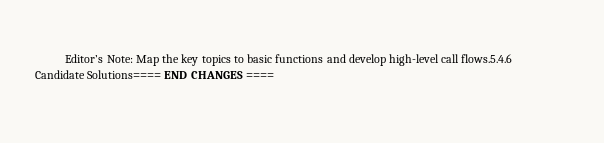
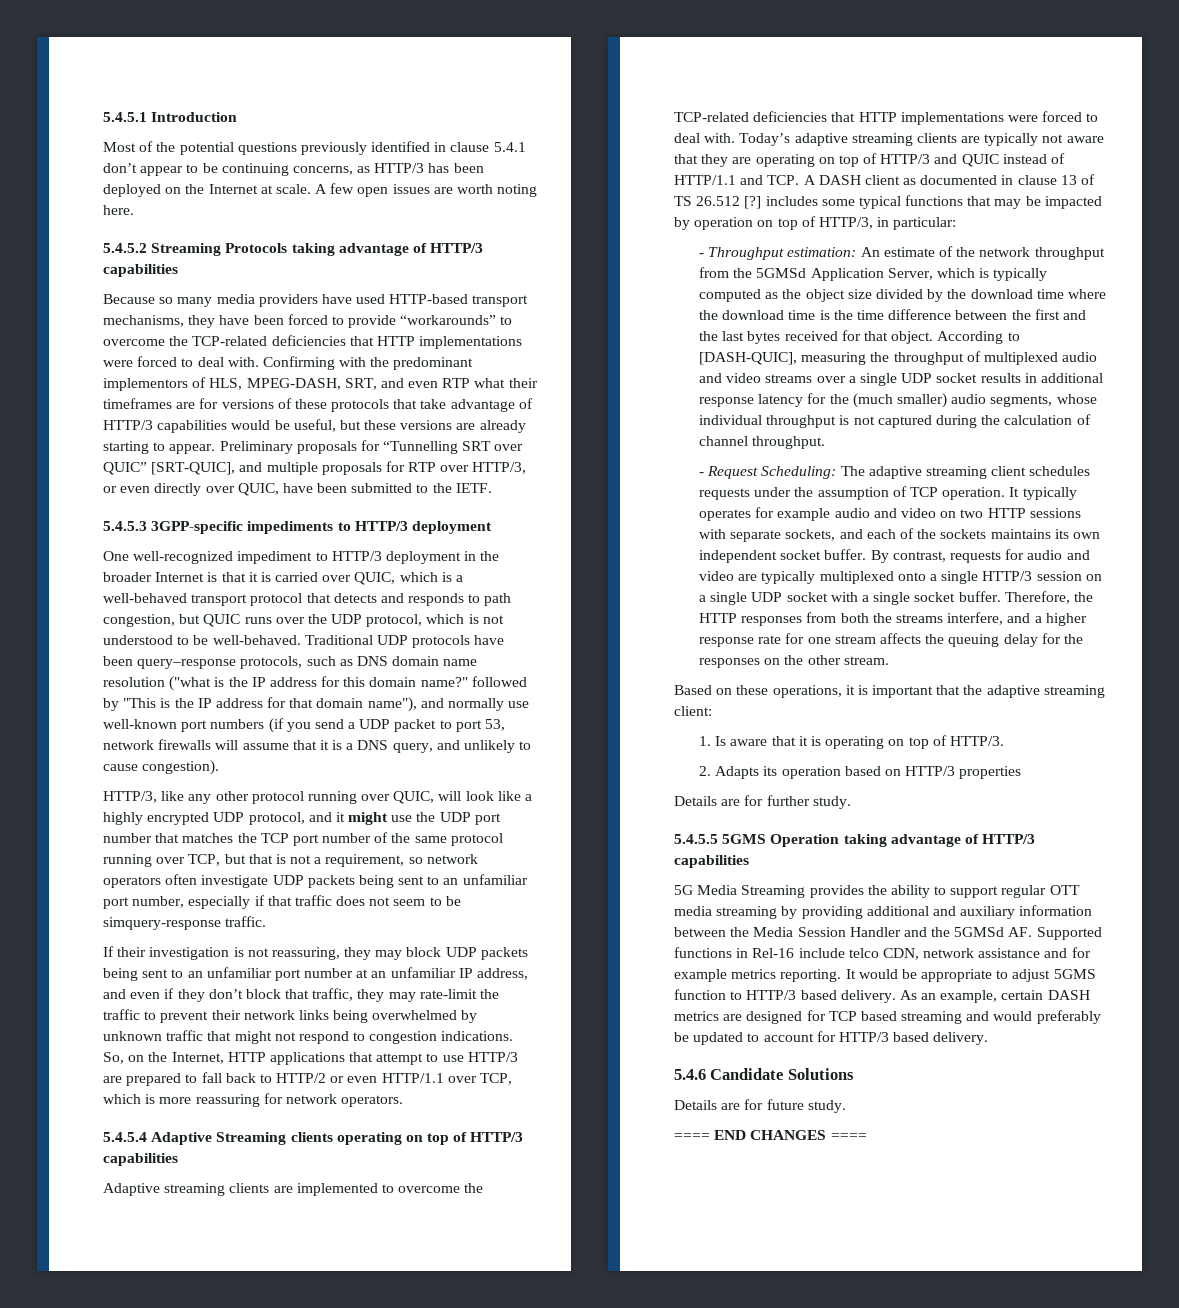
[65,54,513,66] [35,70,162,79] Editor’s Note: Map the key topics to basic functions and develop high-level call flows.5.4.6 Candidate Solutions==== -> [103,112,238,122] [103,141,526,155] [103,163,484,176] [103,183,538,197] [103,205,134,215] [103,243,484,256] [103,264,178,277] [103,294,529,307] [103,314,513,328] [103,335,523,349] [103,356,474,370] [103,377,538,391] [103,398,533,412] [103,419,526,433] [103,440,524,454] [103,461,527,475] [103,483,492,496] [103,521,492,534] [103,551,500,564] [103,572,464,585] [103,593,512,606] [103,614,504,627] [103,635,505,648] [103,656,478,669] [103,676,527,691] [103,697,530,712] [103,718,506,733] [103,739,532,753] [103,760,220,775] [103,791,533,804] [103,812,501,825] [103,832,503,846] [103,854,478,867] [103,874,528,888] [103,895,461,909] [103,916,267,930] [103,946,528,960] [103,967,529,981] [103,988,500,1002] [103,1009,478,1023] [103,1030,514,1044] [103,1052,518,1065] [103,1072,513,1086] [103,1093,404,1107] [103,1132,524,1145] [103,1153,178,1166] [103,1183,484,1196] [674,111,1099,125] [674,133,1104,146] [674,153,1066,167] [674,174,1096,185] [674,195,1102,209] [674,216,957,230] [699,246,1105,260] [699,267,1048,281] [699,289,1106,302] [699,309,1086,320] [699,330,1020,344] [699,351,1098,365] [699,373,1103,386] [699,393,1097,408] [699,414,1091,428] [699,436,826,449] [699,466,1091,479] [699,486,1077,500] [699,507,1081,521] [699,528,1100,542] [699,549,1090,563] [699,571,1102,584] [699,591,1093,605] [699,612,1087,626] [699,633,1083,647] [699,655,889,668] [674,685,1105,698] [674,706,712,716] [699,735,1004,749] [699,766,1022,779] [674,795,851,809] [674,834,1036,847] [674,855,749,868] [674,885,1080,898] [674,905,1093,919] [674,927,1102,940] [674,947,1091,960] [674,969,1096,982] [674,989,1090,1003] [674,1010,1101,1024] [674,1031,989,1045] [674,1068,854,1080] [674,1099,846,1113] [674,1133,710,1140] 5.4.5.1 Introduction // Most of the potential questions previously identified in clause 5.4.1 don’t appear to be continuing concerns, as HTTP/3 has been deployed on the Internet at scale. A few open issues are worth noting here. // 5.4.5.2 Streaming Protocols taking advantage of HTTP/3 capabilities // Because so many media providers have used HTTP-based transport mechanisms, they have been forced to provide “workarounds” to overcome the TCP-related deficiencies that HTTP implementations were forced to deal with. Confirming with the predominant implementors of HLS, MPEG-DASH, SRT, and even RTP what their timeframes are for versions of these protocols that take advantage of HTTP/3 capabilities would be useful, but these versions are already starting to appear. Preliminary proposals for “Tunnelling SRT over QUIC” [SRT-QUIC], and multiple proposals for RTP over HTTP/3, or even directly over QUIC, have been submitted to the IETF. // 5.4.5.3 3GPP-specific impediments to HTTP/3 deployment // One well-recognized impediment to HTTP/3 deployment in the broader Internet is that it is carried over QUIC, which is a well-behaved transport protocol that detects and responds to path congestion, but QUIC runs over the UDP protocol, which is not understood to be well-behaved. Traditional UDP protocols have been query–response protocols, such as DNS domain name resolution ("what is the IP address for this domain name?" followed by "This is the IP address for that domain name"), and normally use well-known port numbers (if you send a UDP packet to port 53, network firewalls will assume that it is a DNS query, and unlikely to cause congestion). // HTTP/3, like any other protocol running over QUIC, will look like a highly encrypted UDP protocol, and it might use the UDP port number that matches the TCP port number of the same protocol running over TCP, but that is not a requirement, so network operators often investigate UDP packets being sent to an unfamiliar port number, especially if that traffic does not seem to be simquery-response traffic. // If their investigation is not reassuring, they may block UDP packets being sent to an unfamiliar port number at an unfamiliar IP address, and even if they don’t block that traffic, they may rate-limit the traffic to prevent their network links being overwhelmed by unknown traffic that might not respond to congestion indications. So, on the Internet, HTTP applications that attempt to use HTTP/3 are prepared to fall back to HTTP/2 or even HTTP/1.1 over TCP, which is more reassuring for network operators. // 5.4.5.4 Adaptive Streaming clients operating on top of HTTP/3 capabilities // Adaptive streaming clients are implemented to overcome the TCP-related deficiencies that HTTP implementations were forced to deal with. Today’s adaptive streaming clients are typically not aware that they are operating on top of HTTP/3 and QUIC instead of HTTP/1.1 and TCP. A DASH client as documented in clause 13 of TS 26.512 [?] includes some typical functions that may be impacted by operation on top of HTTP/3, in particular: // - Throughput estimation: An estimate of the network throughput from the 5GMSd Application Server, which is typically computed as the object size divided by the download time where the download time is the time difference between the first and the last bytes received for that object. According to [DASH-QUIC], measuring the throughput of multiplexed audio and video streams over a single UDP socket results in additional response latency for the (much smaller) audio segments, whose individual throughput is not captured during the calculation of channel throughput. // - Request Scheduling: The adaptive streaming client schedules requests under the assumption of TCP operation. It typically operates for example audio and video on two HTTP sessions with separate sockets, and each of the sockets maintains its own independent socket buffer. By contrast, requests for audio and video are typically multiplexed onto a single HTTP/3 session on a single UDP socket with a single socket buffer. Therefore, the HTTP responses from both the streams interfere, and a higher response rate for one stream affects the queuing delay for the responses on the other stream. // Based on these operations, it is important that the adaptive streaming client: // 1. Is aware that it is operating on top of HTTP/3. // 2. Adapts its operation based on HTTP/3 properties // Details are for further study. // 5.4.5.5 5GMS Operation taking advantage of HTTP/3 capabilities // 5G Media Streaming provides the ability to support regular OTT media streaming by providing additional and auxiliary information between the Media Session Handler and the 5GMSd AF. Supported functions in Rel-16 include telco CDN, network assistance and for example metrics reporting. It would be appropriate to adjust 5GMS function to HTTP/3 based delivery. As an example, certain DASH metrics are designed for TCP based streaming and would preferably be updated to account for HTTP/3 based delivery. // 5.4.6 Candidate Solutions // Details are for future study. // ====

